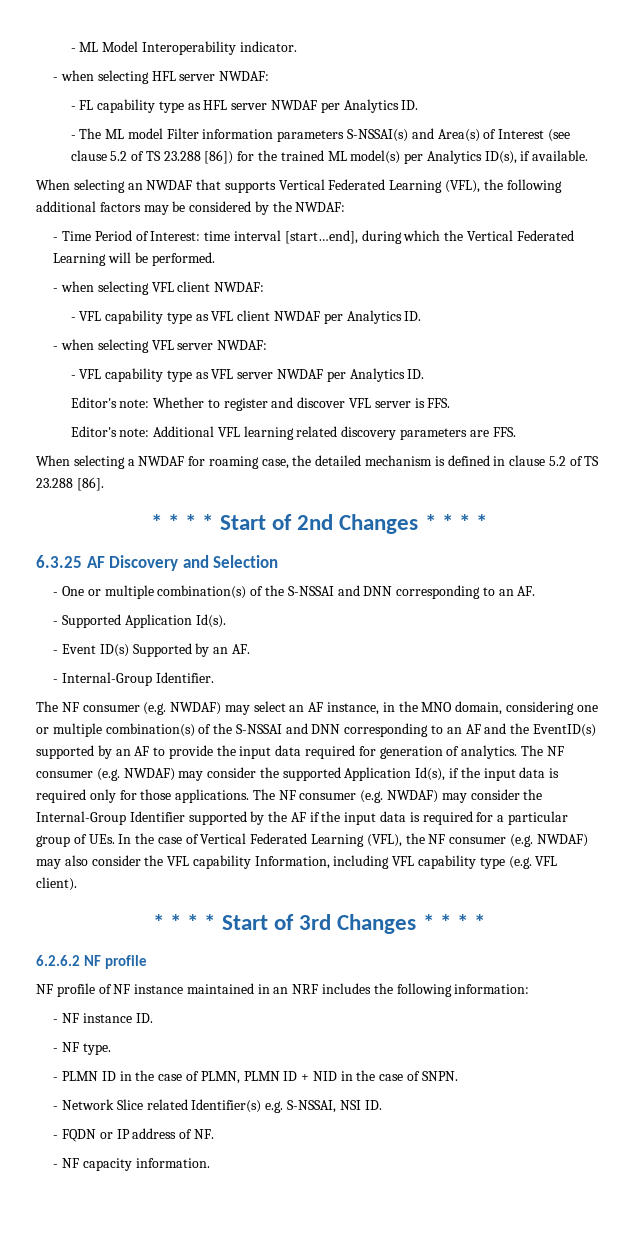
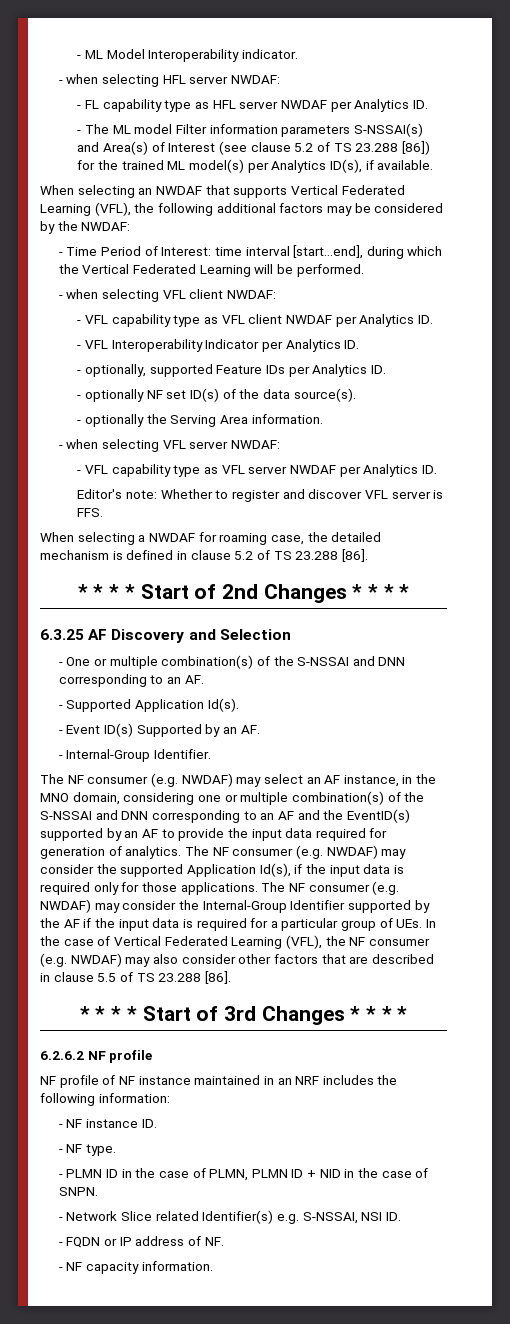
(422, 316) none -> [77,339,360,352] [77,364,386,377] [77,388,356,402] [77,414,323,427] // - VFL Interoperability Indicator per Analytics ID. // - optionally, supported Feature IDs per Analytics ID. // - optionally NF set ID(s) of the data source(s). // - optionally the Serving Area information.
[70,426,516,440] // Editor's note: Additional VFL learning related discovery parameters are FFS. -> (104, 512) none
[144,855,558,869] [36,877,77,891] the VFL capability Information, including VFL capability type (e.g. VFL client). -> [238,954,434,964] [40,971,231,984] other factors that are described in clause 5.5 of TS 23.288 [86].

